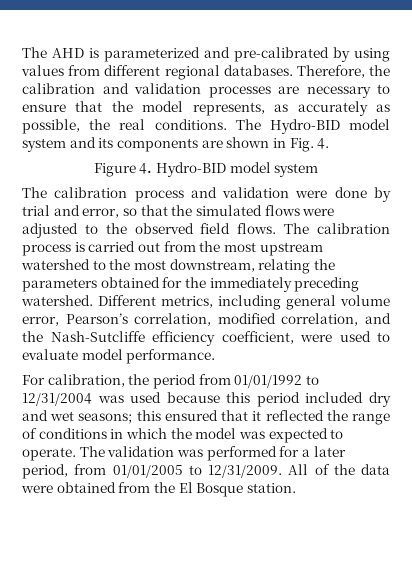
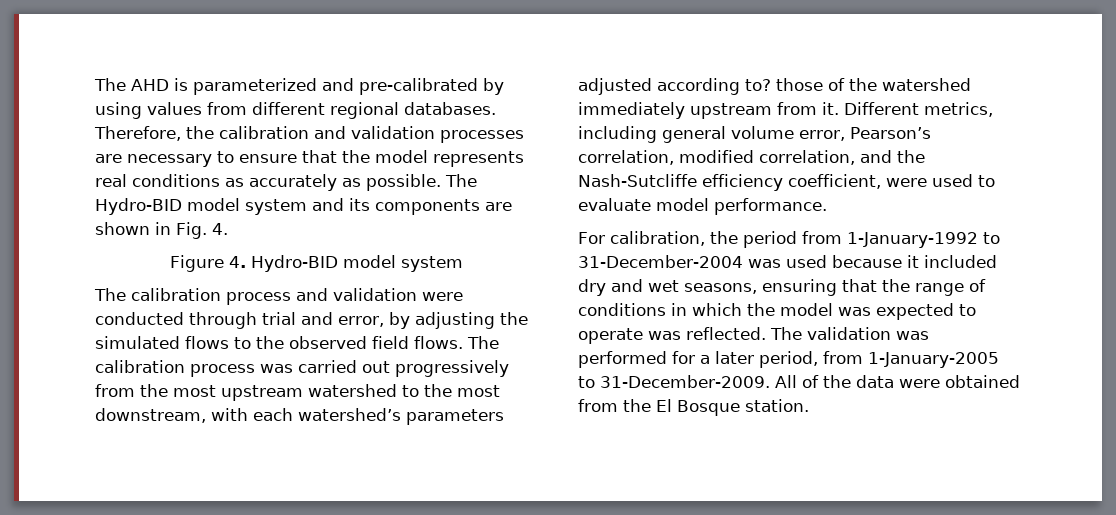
[192,101,391,116] [22,119,227,134] represents, as accurately as possible, the real conditions. -> [433,151,524,167] [95,174,441,191] represents real conditions as accurately as possible.
[334,187,391,202] done by -> [95,312,257,329] conducted through
[122,205,168,216] so that -> [389,312,495,329] by adjusting
[302,208,335,216] [22,223,78,238] were adjusted -> (229, 342) none
[74,242,85,252] is -> [260,364,293,373] was
(160, 247) none -> [395,360,509,377] progressively
[258,259,335,274] [22,277,360,292] [21,295,93,306] relating the parameters obtained for the immediately preceding watershed. -> [211,408,504,425] [578,78,971,95] [578,102,839,119] with each watershed’s parameters adjusted according to? those of the watershed immediately upstream from it.
[234,375,319,388] [22,393,92,406] 01/01/1992 to 12/31/2004 -> [847,232,1001,248] [578,255,743,268] 1-January-1992 to 31-December-2004
[226,392,300,407] this period -> [906,255,919,268] it
[78,410,324,424] seasons; this ensured that it reflected -> [684,279,877,296] seasons, ensuring that
[22,447,76,461] operate. -> [578,327,766,344] operate was reflected.
[112,465,282,478] 01/01/2005 to 12/31/2009. -> [868,352,999,368] [578,375,770,388] 1-January-2005 to 31-December-2009.

